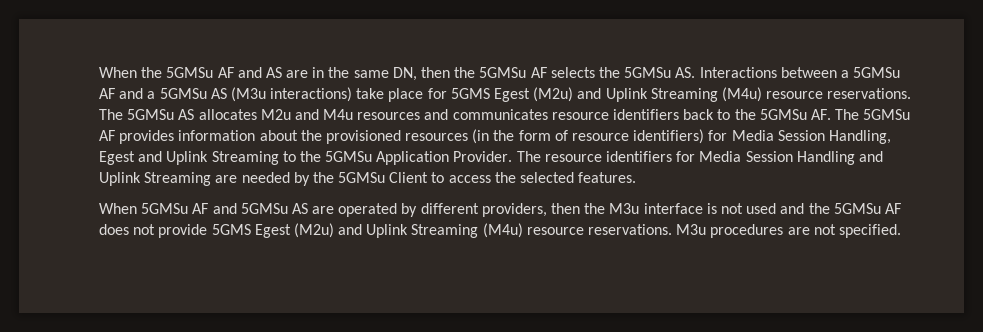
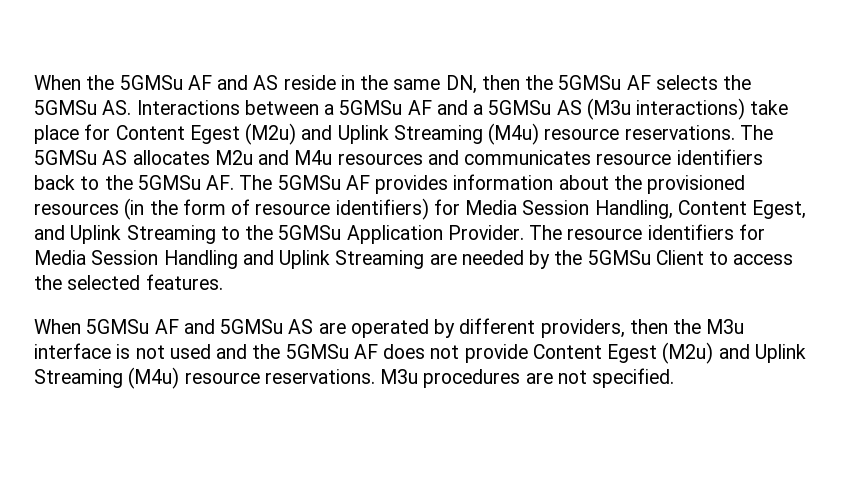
[286,70,309,78] are -> [283,75,336,90] reside
[450,88,490,99] 5GMS -> [115,125,185,140] Content
[99,151,135,165] Egest -> [677,200,807,219] Content Egest,
[211,224,251,235] 5GMS -> [532,344,602,359] Content

